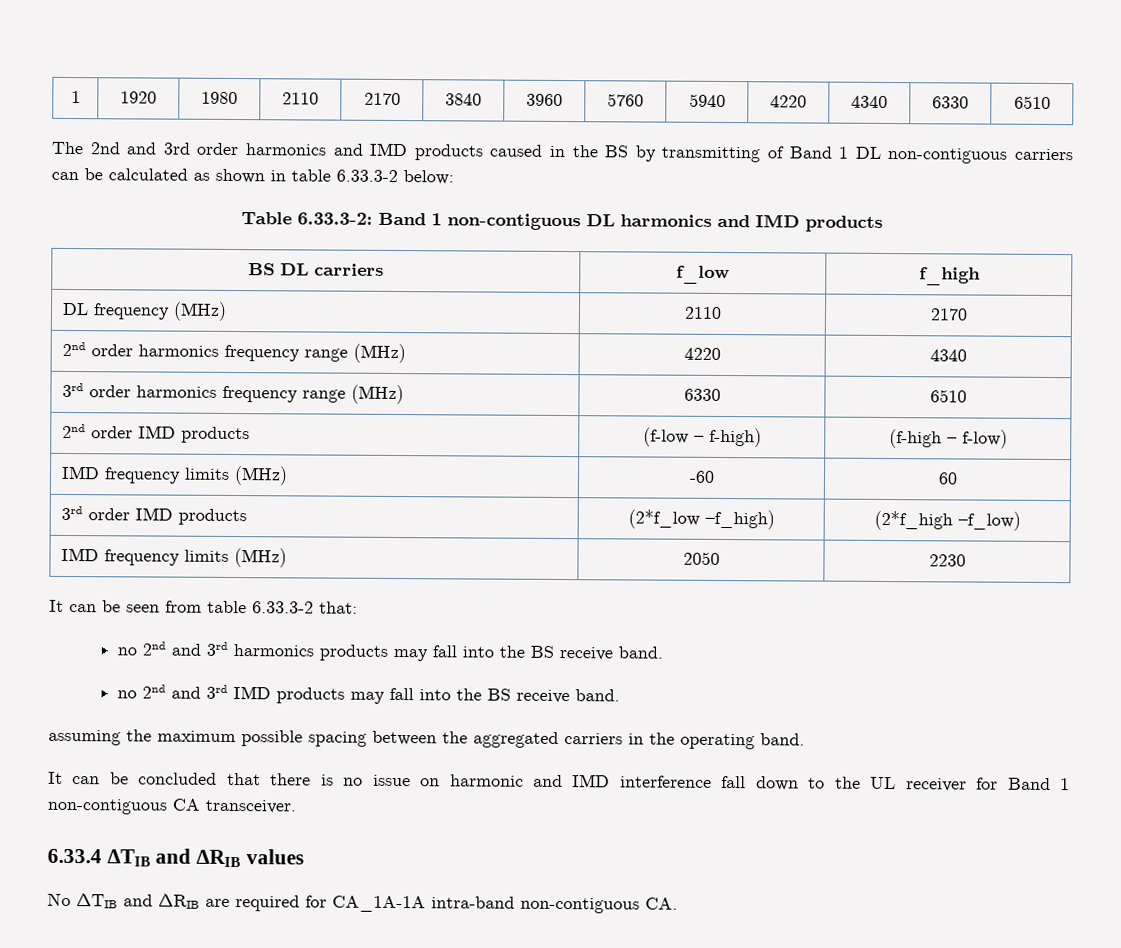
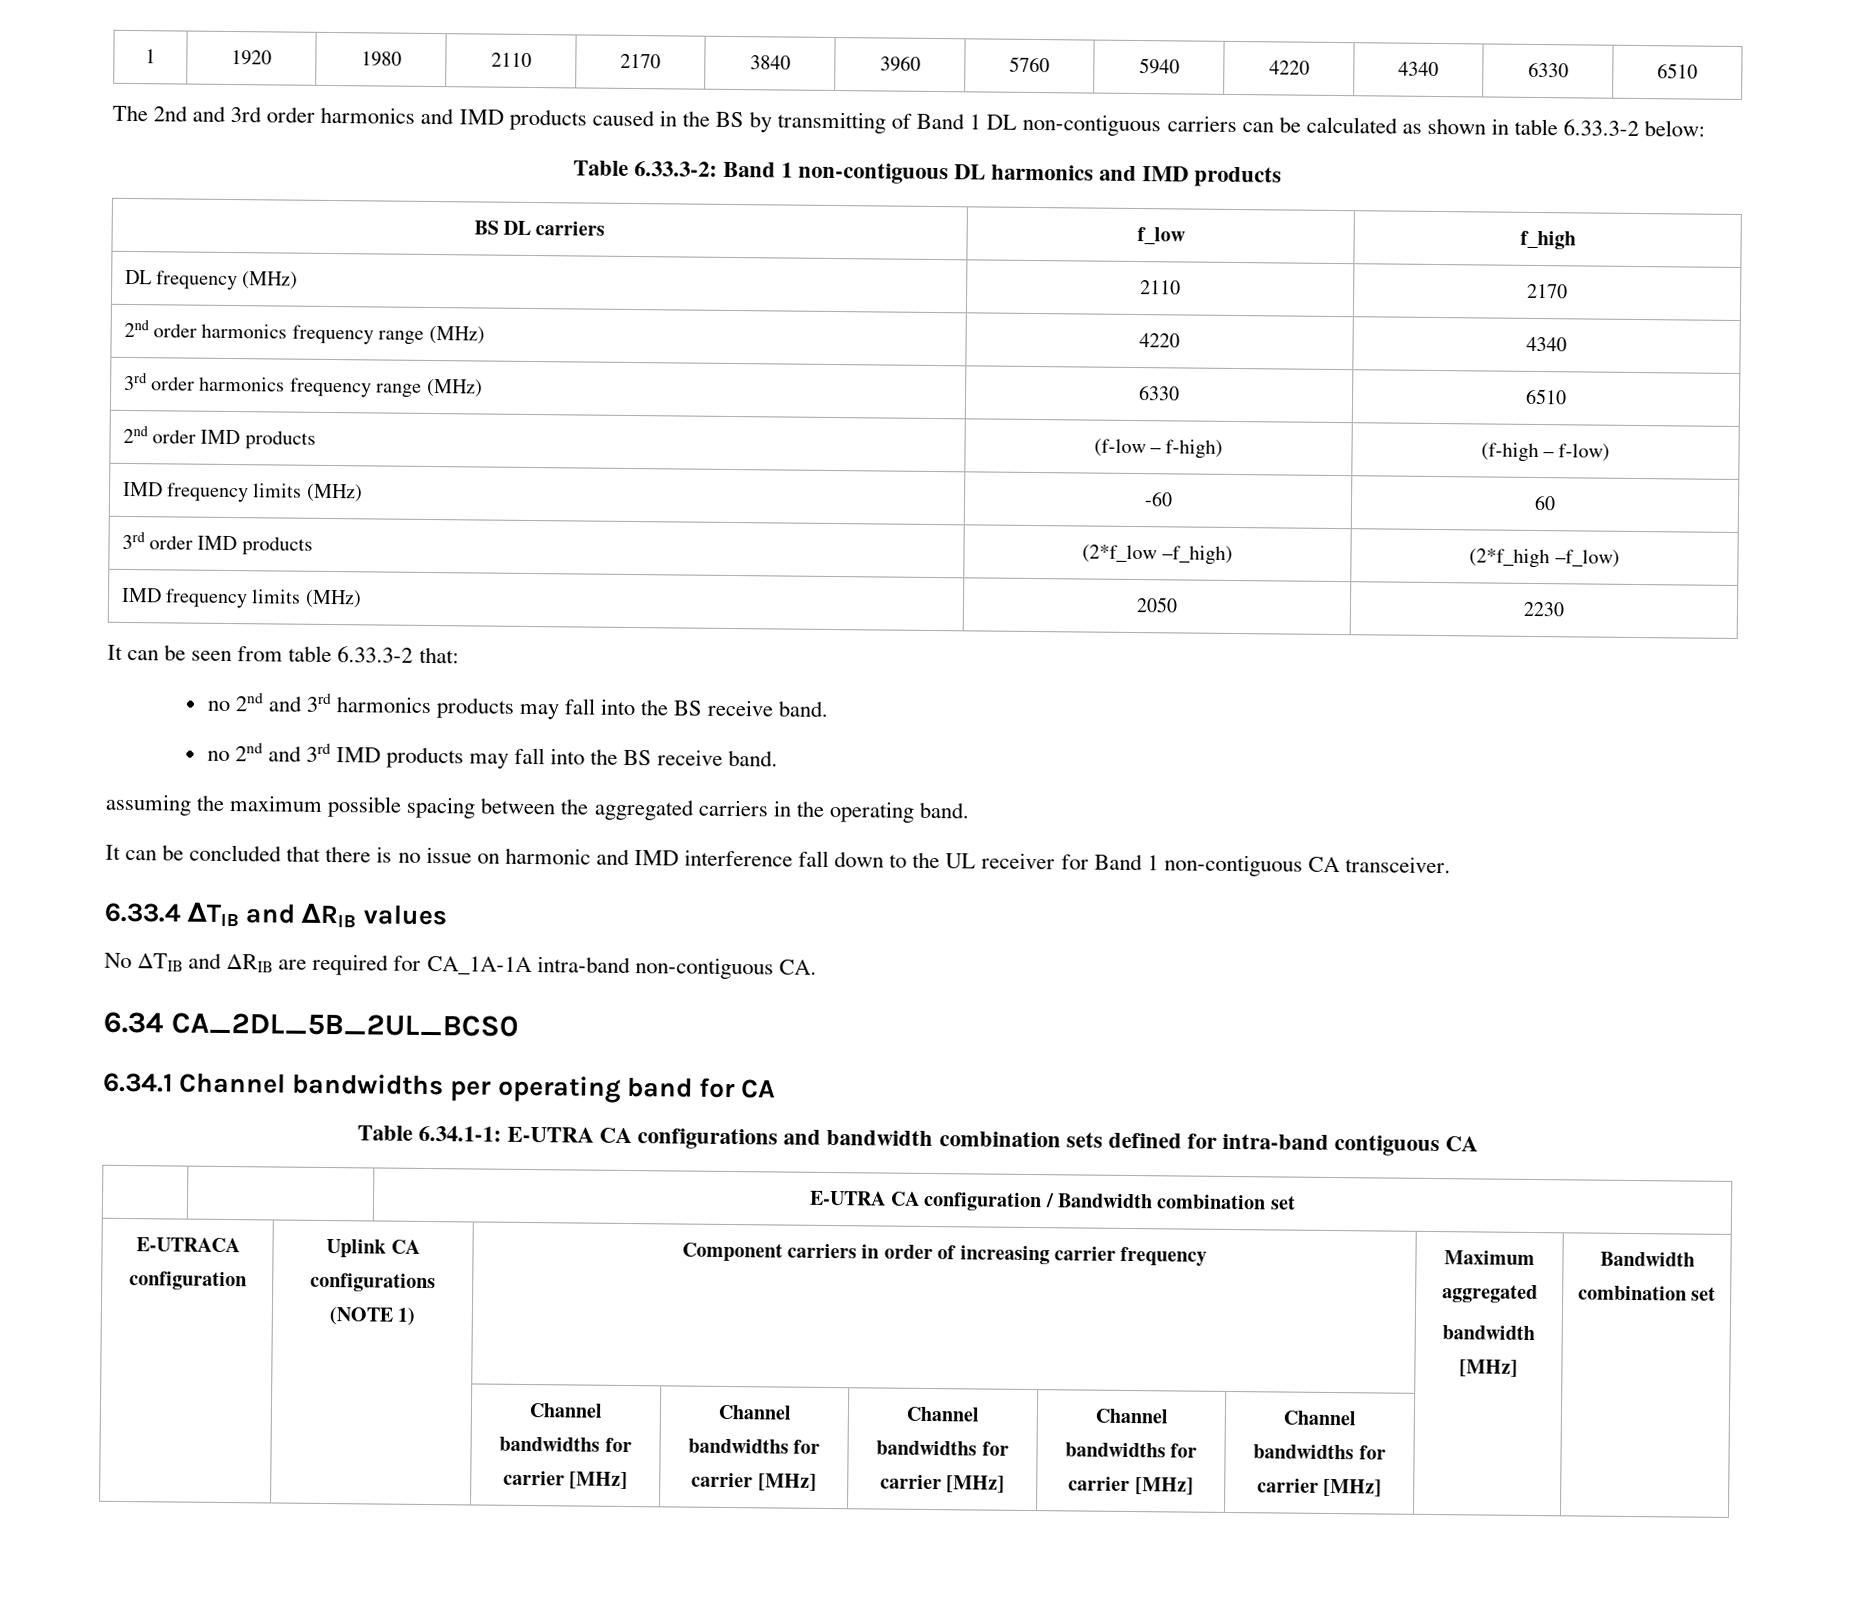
(678, 903) none -> [103,1011,519,1037] [103,1072,777,1103] [357,1125,1478,1157] [810,1190,1296,1212] [135,1237,240,1253] [128,1271,247,1291] [326,1239,420,1258] [310,1272,436,1293] [328,1307,416,1326] [681,1242,1208,1267] [1444,1250,1535,1266] [1441,1284,1538,1304] [1442,1325,1535,1341] [1459,1359,1518,1377] [1599,1251,1695,1267] [1577,1285,1717,1301] [529,1403,603,1418] [499,1436,632,1453] [502,1470,629,1490] [717,1404,792,1420] [687,1438,821,1454] [691,1472,817,1491] [906,1406,979,1422] [876,1440,1009,1456] [879,1474,1006,1493] [1094,1408,1168,1424] [1064,1442,1198,1458] [1068,1476,1194,1495] [1283,1410,1356,1426] [1253,1444,1386,1460] [1256,1478,1383,1497] // 6.34 CA_2DL_5B_2UL_BCS0 // 6.34.1 Channel bandwidths per operating band for CA // Table 6.34.1-1: E-UTRA CA configurations and bandwidth combination sets defined for intra-band contiguous CA // | | E-UTRA CA configuration / Bandwidth combination set // E-UTRACA configuration | Uplink CA configurations (NOTE 1) | Component carriers in order of increasing carrier frequency | Maximum aggregated // bandwidth [MHz] | Bandwidth combination set // | | Channel bandwidths for carrier [MHz] | Channel bandwidths for carrier [MHz] | Channel bandwidths for carrier [MHz] | Channel bandwidths for carrier [MHz] | Channel bandwidths for carrier [MHz] | |

